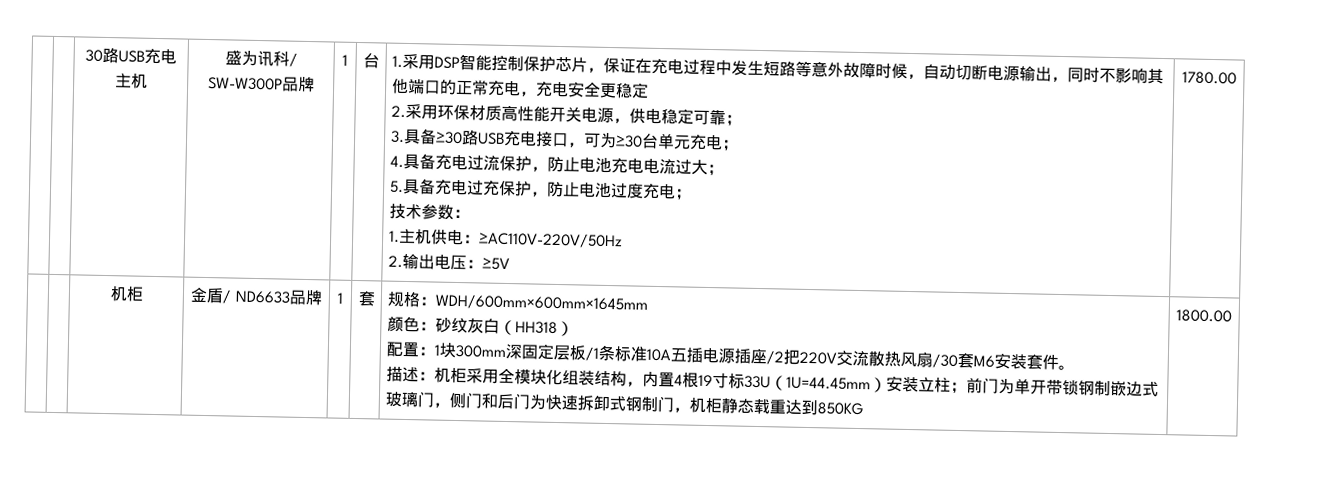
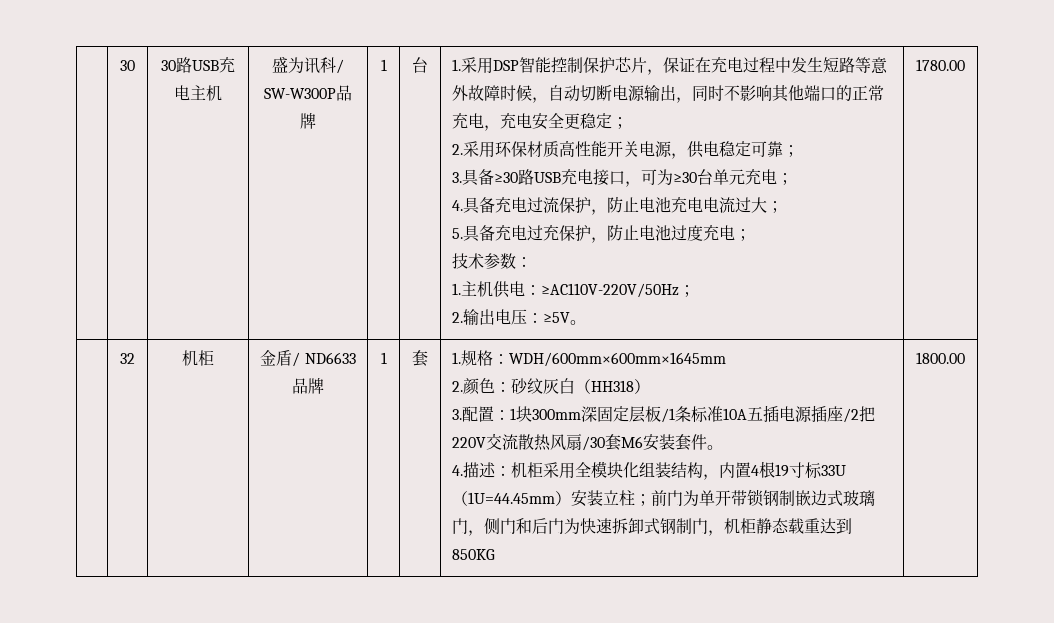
(85, 55) | -> [120,60,135,71] | 30
(649, 90) none -> [611,117,628,129] ；
(623, 240) none -> [678,285,695,297] ；
(510, 264) none -> [569,320,586,325] 。
(1237, 78) none -> [120,353,135,364] 32
(376, 299) none -> [451,352,461,364] 1.
(648, 303) none -> [451,381,463,392] 2.
(574, 328) none -> [451,409,462,420] 3.
(1075, 367) none -> [451,465,463,476] 4.

